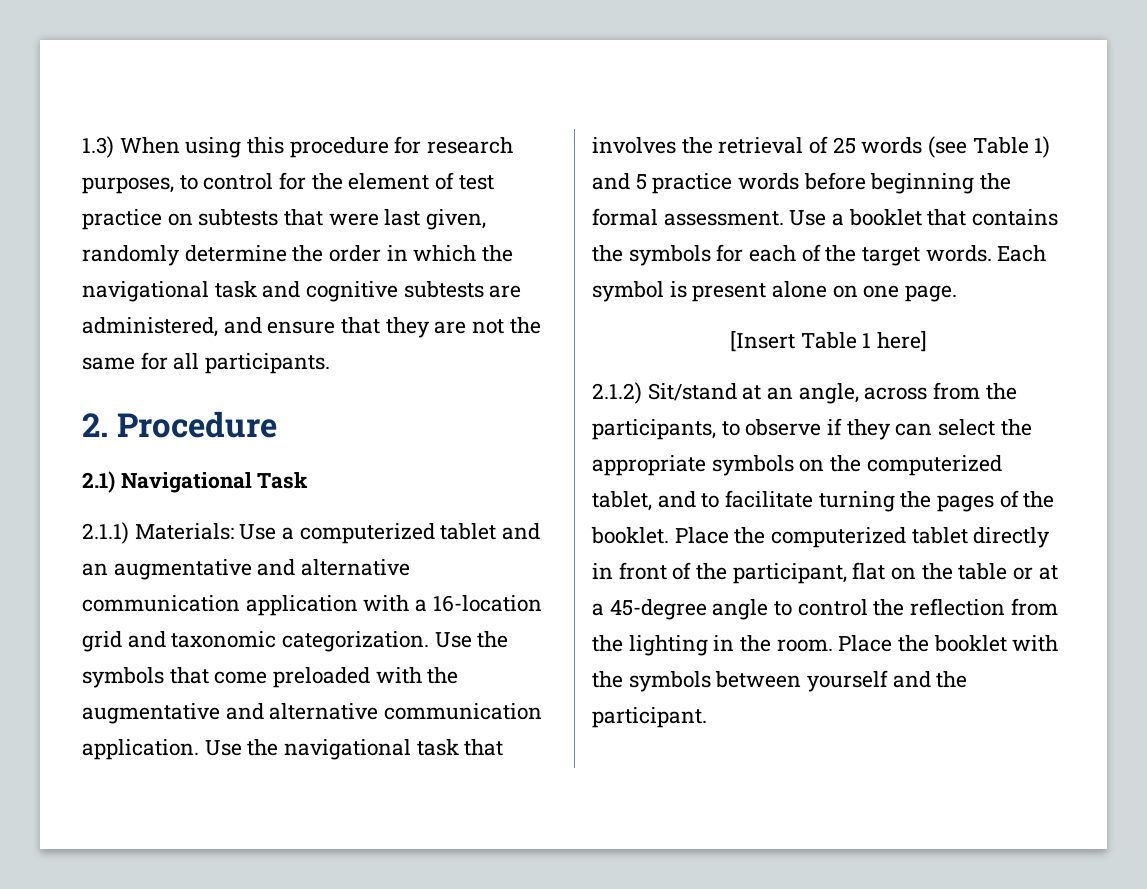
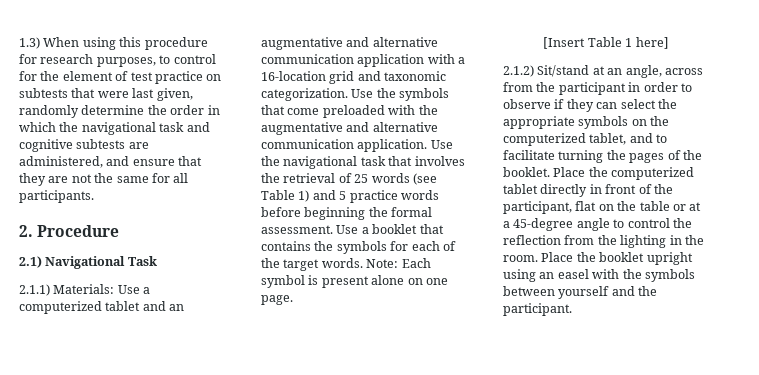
(992, 253) none -> [366,259,399,268] Note:
[592,419,716,440] participants, -> [558,82,678,95] participant in order
(1007, 643) none -> [646,252,693,265] [503,269,589,282] upright using an easel

